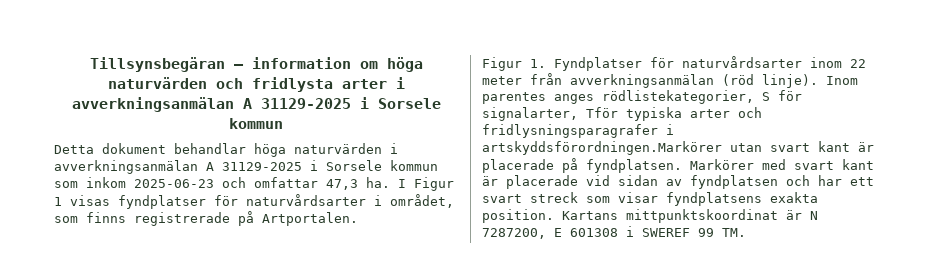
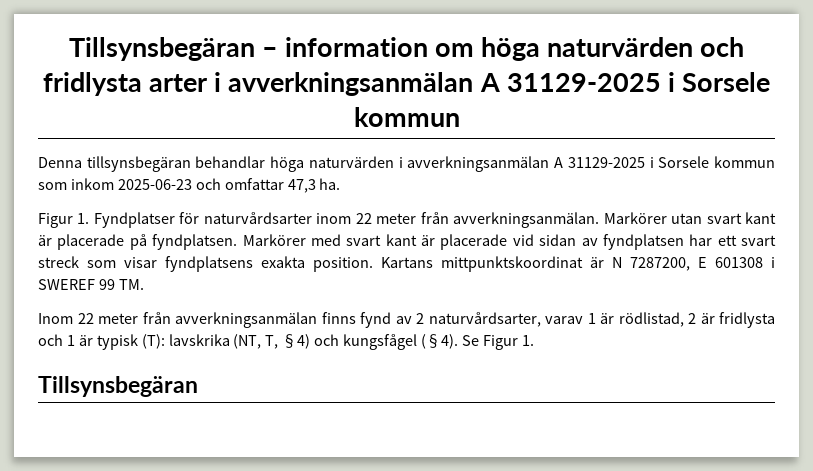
[54,143,166,154] Detta dokument -> [38,156,191,172] Denna tillsynsbegäran
[398,177,454,191] [54,194,454,209] [54,211,358,226] I Figur 1 visas fyndplatser för naturvårdsarter i området, som finns registrerade på Artportalen. -> (341, 184) none
[570,74,858,88] [482,90,802,104] [482,107,762,121] [482,124,674,138] [482,141,722,155] avverkningsanmälan (röd linje). Inom parentes anges rödlistekategorier, S för signalarter, Tför typiska arter och fridlysningsparagrafer i artskyddsförordningen.Markörer -> [453,212,667,228] avverkningsanmälan. Markörer
[786,175,810,186] och -> (684, 242) none
(746, 232) none -> [38,312,775,328] [38,334,534,350] [38,376,198,397] // Inom 22 meter från avverkningsanmälan finns fynd av 2 naturvårdsarter, varav 1 är rödlistad, 2 är fridlysta och 1 är typisk (T): lavskrika (NT, T, §4) och kungsfågel (§4). Se Figur 1. // Tillsynsbegäran

